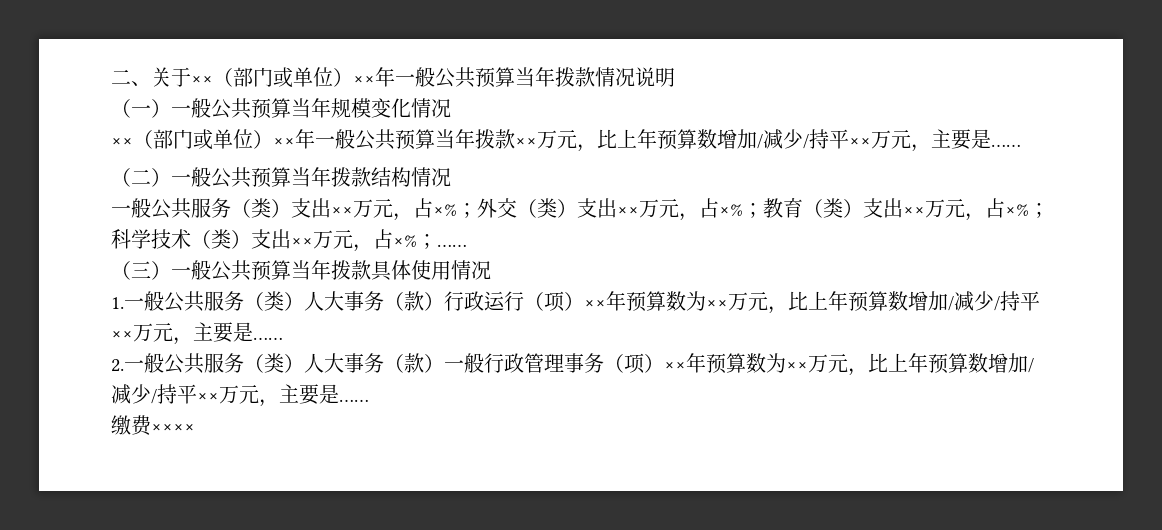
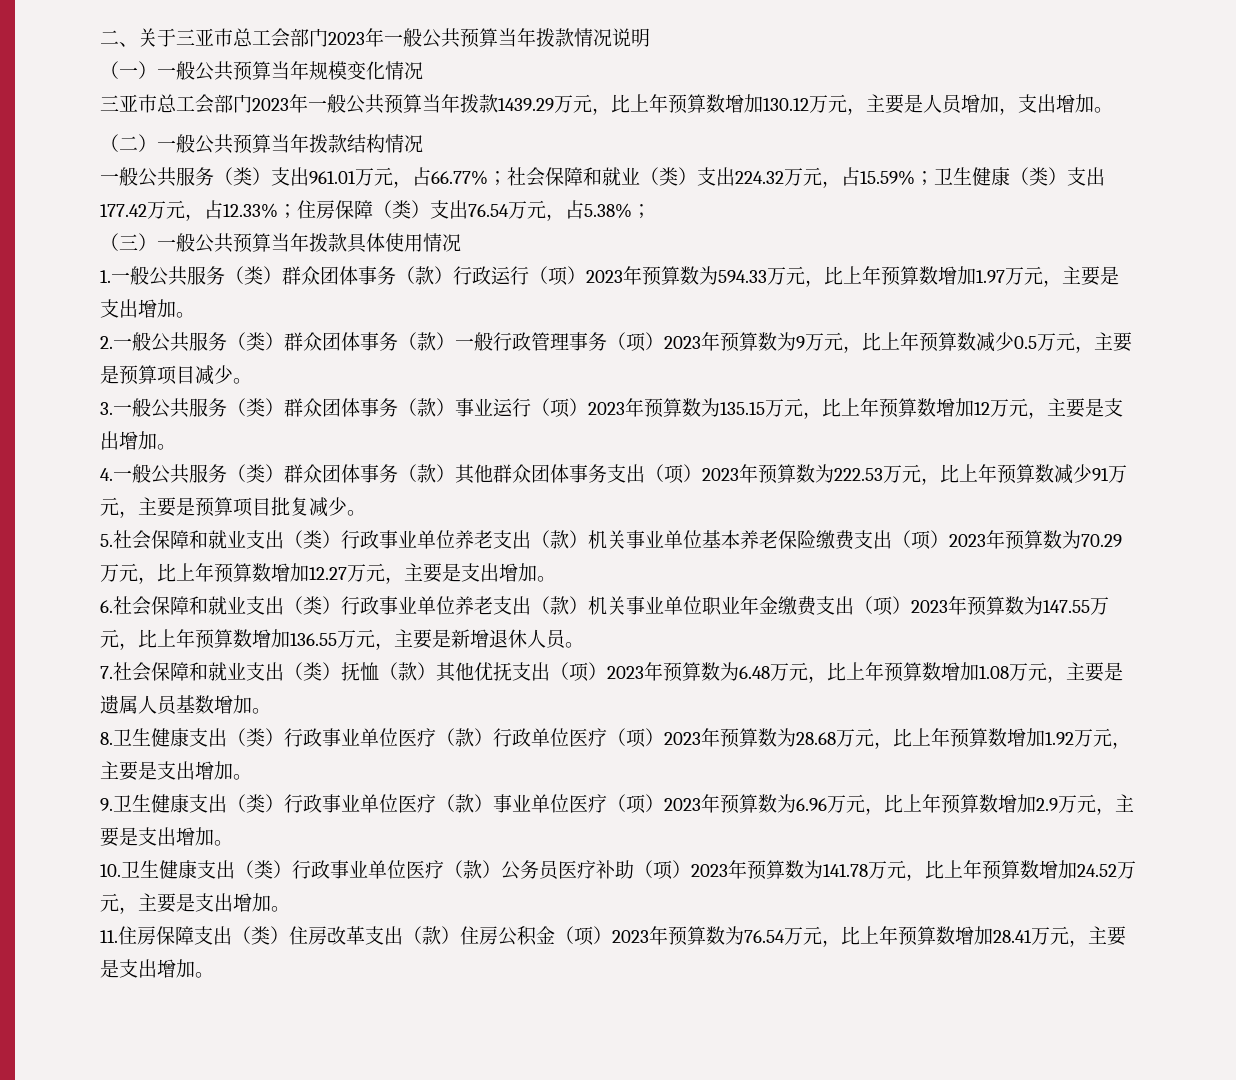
[191,67,375,88] ××（部门或单位）×× -> [176,28,365,48] 三亚市总工会部门2023
[111,129,1021,152] ××（部门或单位）××年一般公共预算当年拨款××万元，比上年预算数增加/减少/持平××万元，主要是…… -> [100,94,1113,115] 三亚市总工会部门2023年一般公共预算当年拨款1439.29万元，比上年预算数增加130.12万元，主要是人员增加，支出增加。
[331,198,1049,221] [111,229,467,252] ××万元，占×%；外交（类）支出××万元，占×%；教育（类）支出××万元，占×%；科学技术（类）支出××万元，占×%；…… -> [309,167,1105,188] [100,200,651,221] 961.01万元，占66.77%；社会保障和就业（类）支出224.32万元，占15.59%；卫生健康（类）支出177.42万元，占12.33%；住房保障（类）支出76.54万元，占5.38%；
[304,291,344,311] 人大 -> [282,266,358,285] 群众团体
[584,291,1040,314] [111,322,283,345] ××年预算数为××万元，比上年预算数增加/减少/持平××万元，主要是…… -> [586,266,1119,287] [100,299,195,318] 2023年预算数为594.33万元，比上年预算数增加1.97万元，主要是支出增加。
[304,353,344,373] 人大 -> [284,332,360,351] 群众团体
[664,353,1034,376] [111,384,369,407] [111,415,195,436] ××年预算数为××万元，比上年预算数增加/减少/持平××万元，主要是…… // 缴费×××× -> [664,332,1132,353] [100,365,252,385] [100,398,1123,419] [100,431,176,450] [100,464,1127,485] [100,497,366,518] [100,530,1122,550] [100,563,556,584] [100,596,1109,616] [100,629,584,650] [100,662,1123,683] [100,695,271,715] [100,728,1131,749] [100,761,252,781] [100,794,1134,815] [100,827,233,847] [100,860,1136,881] [100,893,290,914] [100,926,1126,947] [100,959,214,978] 2023年预算数为9万元，比上年预算数减少0.5万元，主要是预算项目减少。 // 3.一般公共服务（类）群众团体事务（款）事业运行（项）2023年预算数为135.15万元，比上年预算数增加12万元，主要是支出增加。 // 4.一般公共服务（类）群众团体事务（款）其他群众团体事务支出（项）2023年预算数为222.53万元，比上年预算数减少91万元，主要是预算项目批复减少。 // 5.社会保障和就业支出（类）行政事业单位养老支出（款）机关事业单位基本养老保险缴费支出（项）2023年预算数为70.29万元，比上年预算数增加12.27万元，主要是支出增加。 // 6.社会保障和就业支出（类）行政事业单位养老支出（款）机关事业单位职业年金缴费支出（项）2023年预算数为147.55万元，比上年预算数增加136.55万元，主要是新增退休人员。 // 7.社会保障和就业支出（类）抚恤（款）其他优抚支出（项）2023年预算数为6.48万元，比上年预算数增加1.08万元，主要是遗属人员基数增加。 // 8.卫生健康支出（类）行政事业单位医疗（款）行政单位医疗（项）2023年预算数为28.68万元，比上年预算数增加1.92万元，主要是支出增加。 // 9.卫生健康支出（类）行政事业单位医疗（款）事业单位医疗（项）2023年预算数为6.96万元，比上年预算数增加2.9万元，主要是支出增加。 // 10.卫生健康支出（类）行政事业单位医疗（款）公务员医疗补助（项）2023年预算数为141.78万元，比上年预算数增加24.52万元，主要是支出增加。 // 11.住房保障支出（类）住房改革支出（款）住房公积金（项）2023年预算数为76.54万元，比上年预算数增加28.41万元，主要是支出增加。

